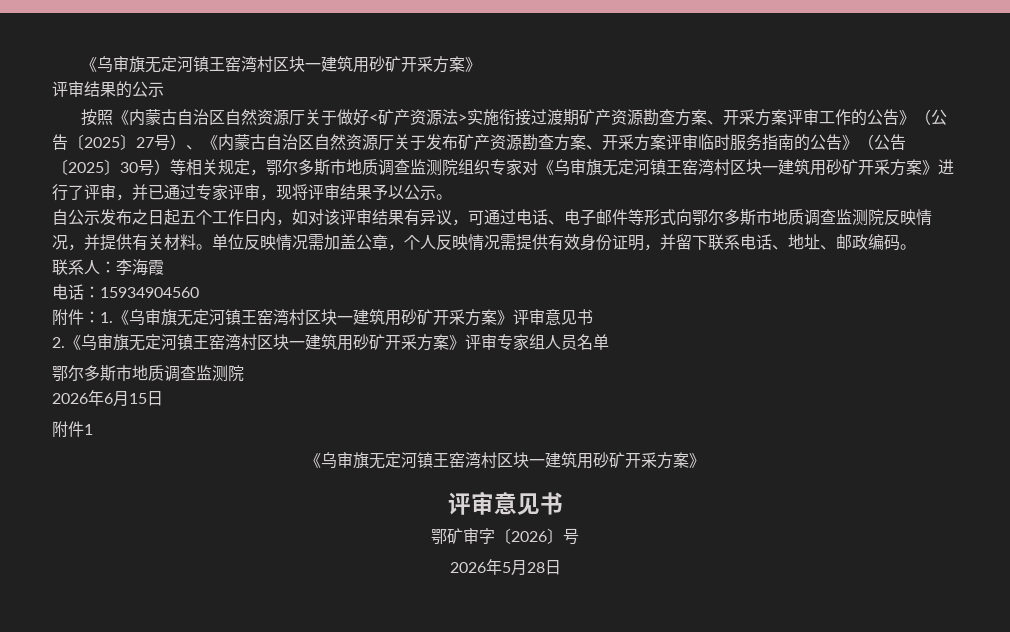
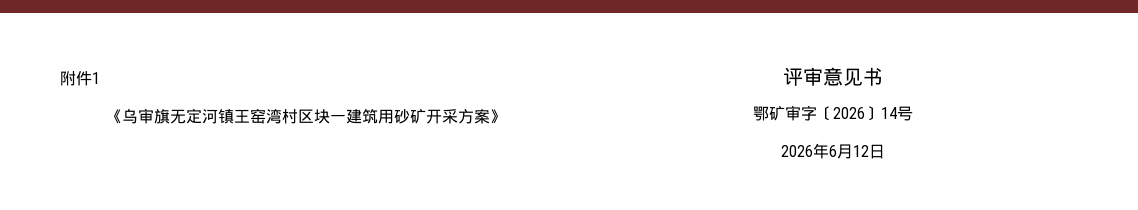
[80,56,481,73] [52,81,164,98] [80,109,947,126] [52,134,906,151] [52,159,954,176] [52,184,452,201] [52,209,932,226] [52,234,916,251] [52,259,164,275] [52,284,199,300] [52,309,593,326] [52,334,609,351] [52,365,244,382] [52,390,163,407] 《乌审旗无定河镇王窑湾村区块一建筑用砂矿开采方案》 // 评审结果的公示 // 按照《内蒙古自治区自然资源厅关于做好<矿产资源法>实施衔接过渡期矿产资源勘查方案、开采方案评审工作的公告》（公告〔2025〕27号）、《内蒙古自治区自然资源厅关于发布矿产资源勘查方案、开采方案评审临时服务指南的公告》（公告〔2025〕30号）等相关规定，鄂尔多斯市地质调查监测院组织专家对《乌审旗无定河镇王窑湾村区块一建筑用砂矿开采方案》进行了评审，并已通过专家评审，现将评审结果予以公示。 // 自公示发布之日起五个工作日内，如对该评审结果有异议，可通过电话、电子邮件等形式向鄂尔多斯市地质调查监测院反映情况，并提供有关材料。单位反映情况需加盖公章，个人反映情况需提供有效身份证明，并留下联系电话、地址、邮政编码。 // 联系人：李海霞 // 电话：15934904560 // 附件：1.《乌审旗无定河镇王窑湾村区块一建筑用砂矿开采方案》评审意见书 // 2.《乌审旗无定河镇王窑湾村区块一建筑用砂矿开采方案》评审专家组人员名单 // 鄂尔多斯市地质调查监测院 // 2026年6月15日 // -> (60, 78) none
(563, 536) none -> [880,107,897,119] 14
[501,560,545,576] 5月28 -> [828,144,869,159] 6月12

